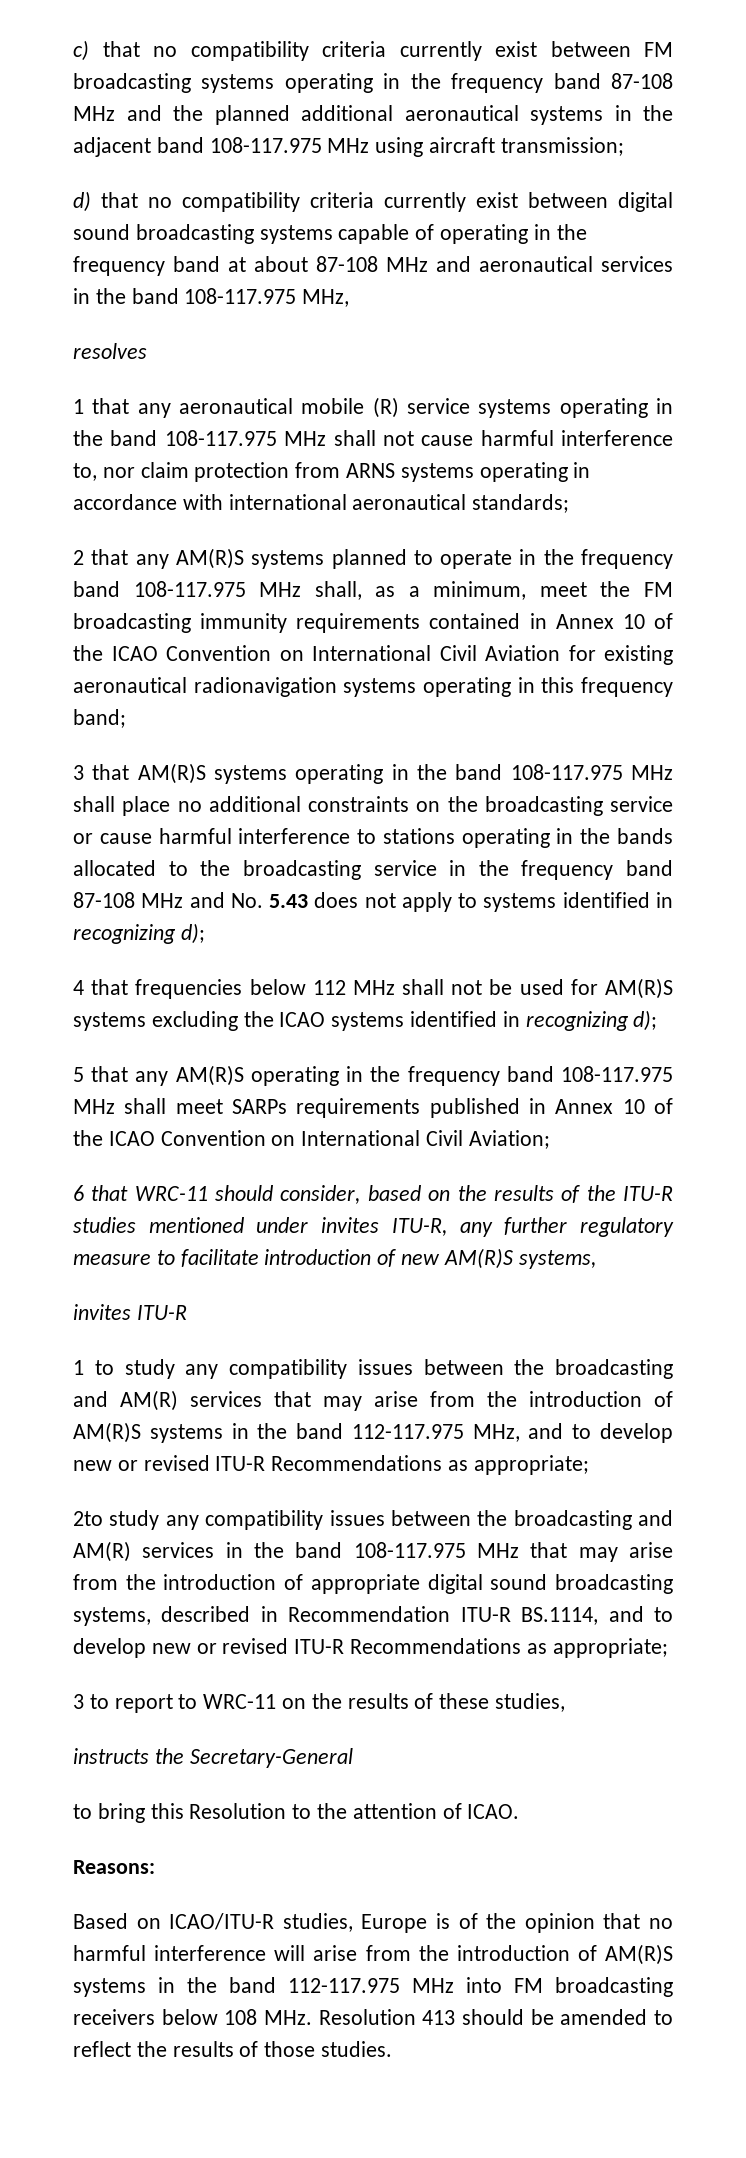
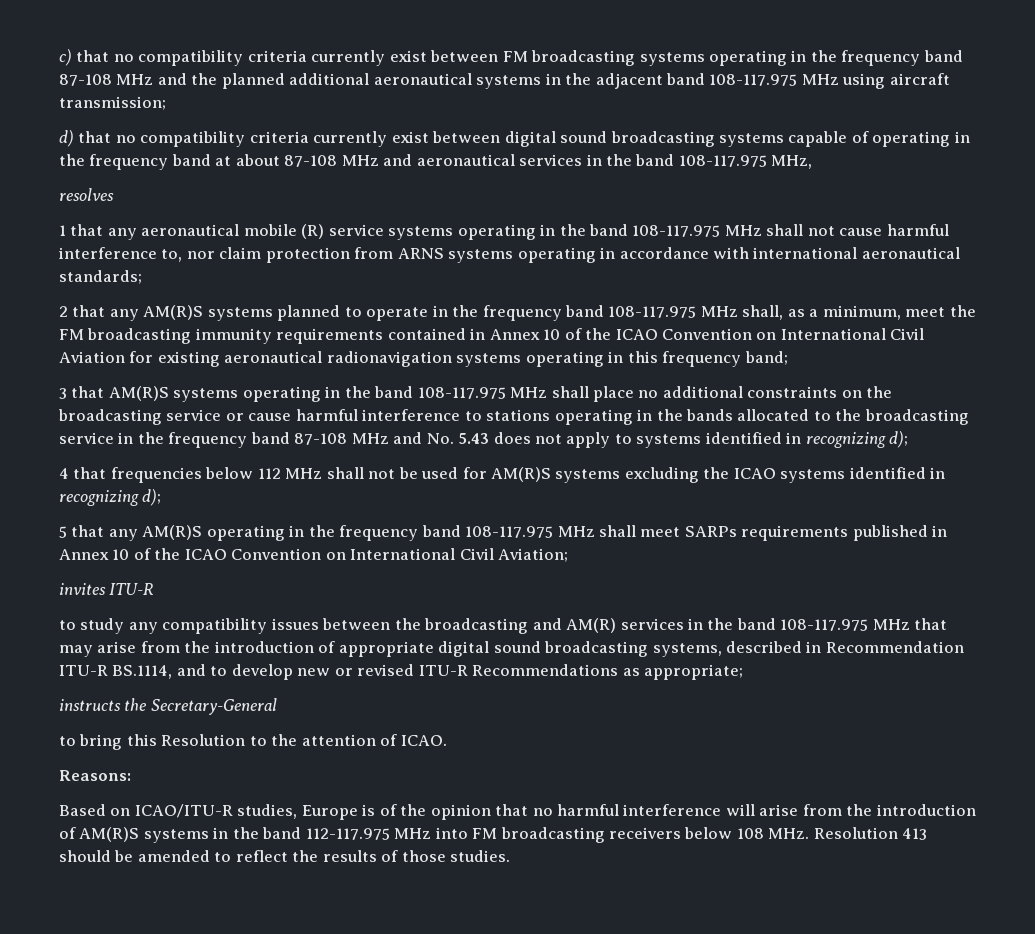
[73,1185,674,1204] [73,1217,674,1237] [73,1248,596,1269] // 6 that WRC-11 should consider, based on the results of the ITU-R studies mentioned under invites ITU-R, any further regulatory measure to facilitate introduction of new AM(R)S systems, -> (569, 555) none
[73,1360,84,1375] 1 -> (155, 589) none
[274,1391,673,1411] [73,1422,673,1443] [73,1455,589,1475] [73,1510,673,1530] [73,1541,215,1562] that may arise from the introduction of AM(R)S systems in the band 112-117.975 MHz, and to develop new or revised ITU-R Recommendations as appropriate; // 2to study any compatibility issues between the broadcasting and AM(R) services -> (684, 624) none
[73,1693,566,1713] // 3 to report to WRC-11 on the results of these studies, -> (744, 672) none

